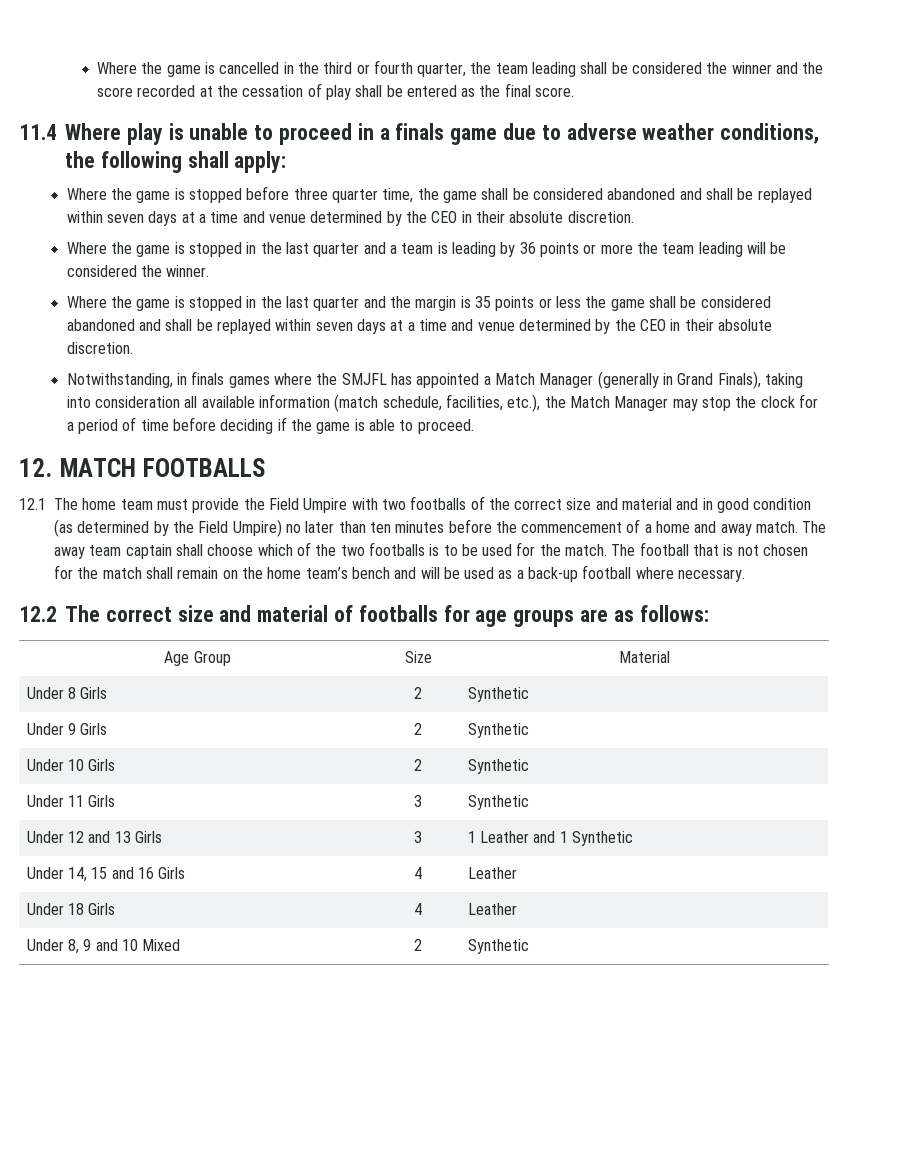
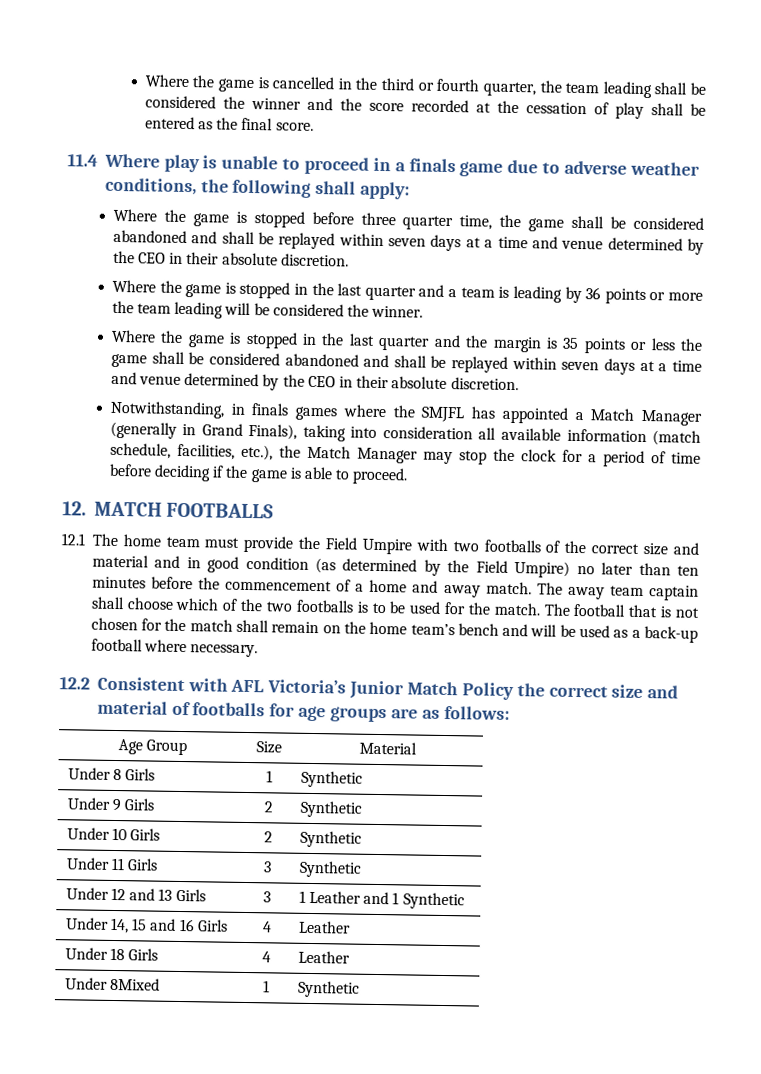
[65,605,100,622] The -> [96,676,545,701] Consistent with AFL Victoria’s Junior Match Policy the
[414,687,422,699] 2 -> [265,770,273,783] 1
[68,939,181,954] [414,939,422,951] 8, 9 and 10 Mixed | 2 -> [110,977,161,991] [262,980,270,993] 8Mixed | 1

